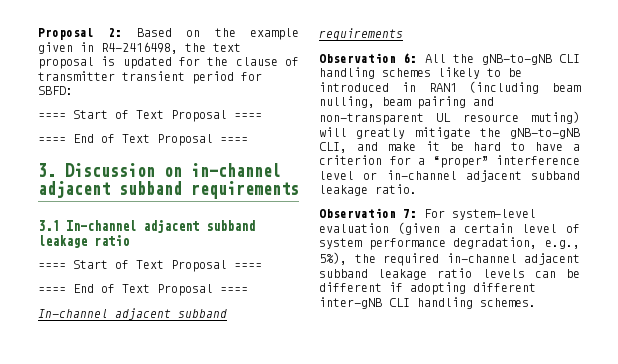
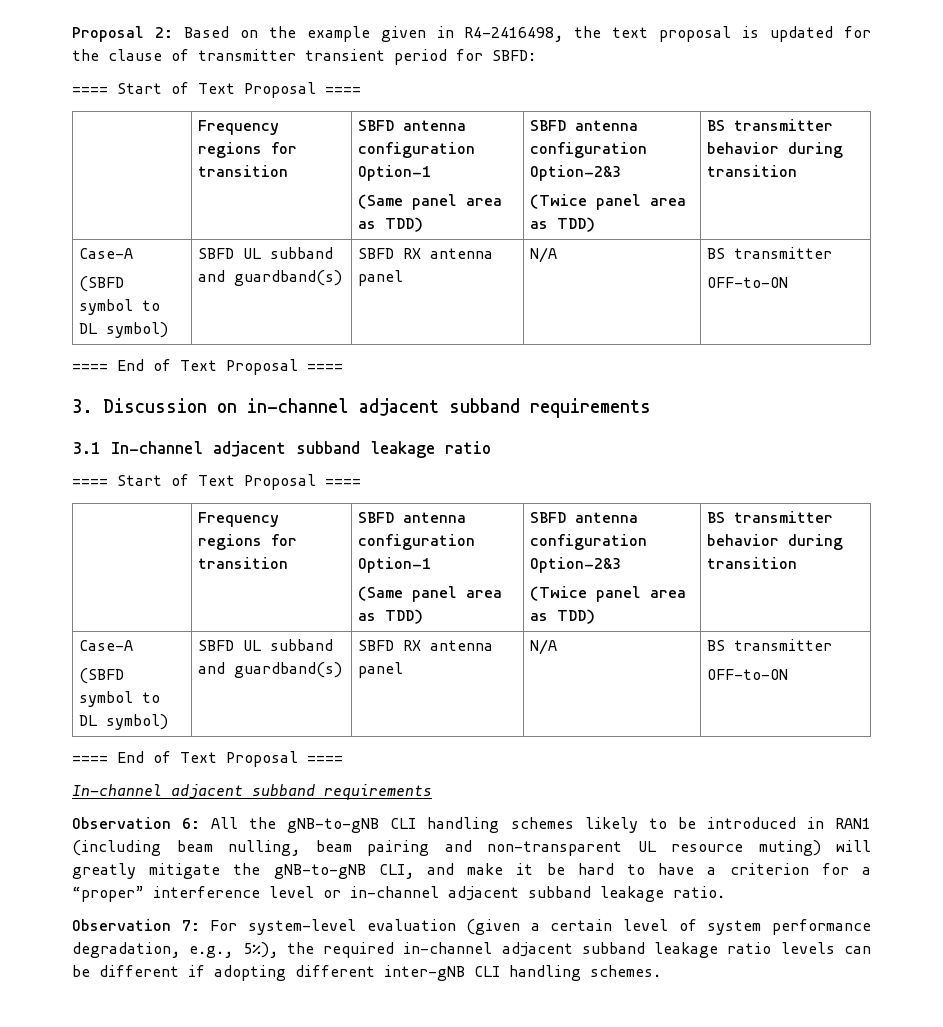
(262, 116) none -> [198,120,280,135] [198,142,298,158] [198,165,289,177] [358,120,467,131] [358,142,476,158] [358,165,432,181] [358,194,503,210] [358,217,424,232] [530,120,639,131] [530,142,648,158] [530,165,622,181] [530,194,687,210] [530,217,596,232] [707,119,834,131] [707,142,844,158] [707,165,798,177] [79,248,134,259] [79,276,125,292] [79,299,161,315] [79,322,169,338] [198,247,334,259] [198,270,343,286] [358,248,494,259] [358,270,404,286] [530,247,558,263] [707,247,833,259] [707,277,789,288] // | Frequency regions for transition | SBFD antenna configuration Option-1 // (Same panel area as TDD) | SBFD antenna configuration Option-2&3 // (Twice panel area as TDD) | BS transmitter behavior during transition // Case-A // (SBFD symbol to DL symbol) | SBFD UL subband and guardband(s) | SBFD RX antenna panel | N/A | BS transmitter // OFF-to-ON
(262, 266) none -> [198,512,280,527] [198,534,298,550] [198,557,289,569] [358,512,467,523] [358,534,476,550] [358,557,432,573] [358,586,503,602] [358,609,424,624] [530,512,639,523] [530,534,648,550] [530,557,622,573] [530,586,687,602] [530,609,596,624] [707,511,834,523] [707,534,844,550] [707,557,798,569] [79,640,134,651] [79,668,125,684] [79,691,161,707] [79,714,169,730] [198,639,334,651] [198,662,343,678] [358,640,494,651] [358,662,404,678] [530,639,558,655] [707,639,833,651] [707,669,789,680] // | Frequency regions for transition | SBFD antenna configuration Option-1 // (Same panel area as TDD) | SBFD antenna configuration Option-2&3 // (Twice panel area as TDD) | BS transmitter behavior during transition // Case-A // (SBFD symbol to DL symbol) | SBFD UL subband and guardband(s) | SBFD RX antenna panel | N/A | BS transmitter // OFF-to-ON

